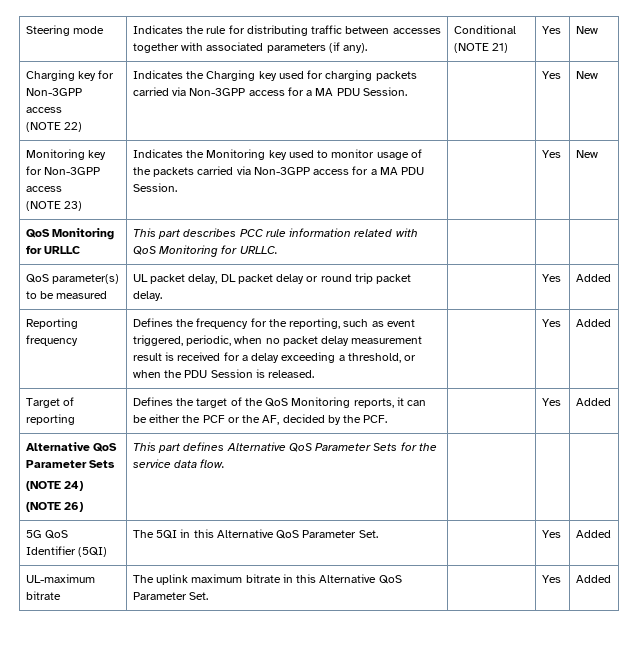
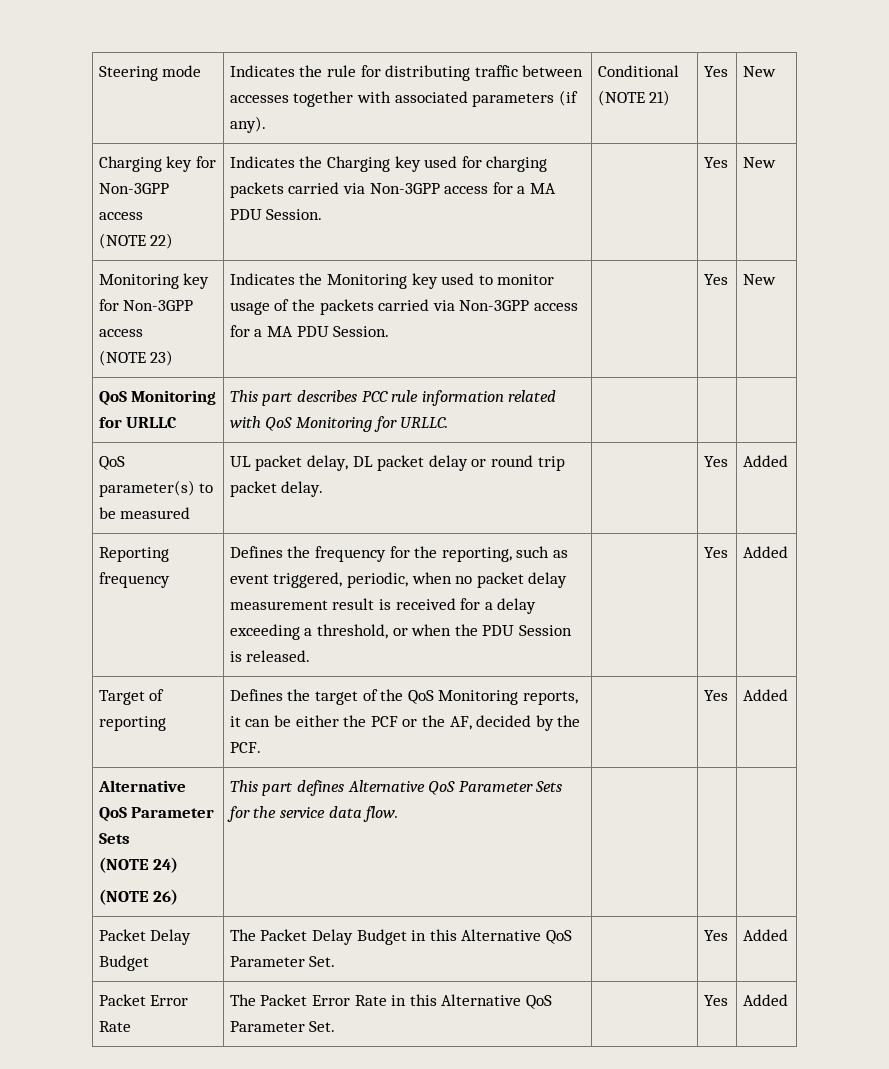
[25,530,69,539] [25,546,108,557] [132,530,178,539] 5G QoS Identifier (5QI) | The 5QI -> [98,929,192,945] [98,955,149,971] [229,929,407,945] Packet Delay Budget | The Packet Delay Budget
[25,574,95,583] [25,591,61,600] [132,574,281,585] UL-maximum bitrate | The uplink maximum bitrate -> [98,994,189,1006] [98,1021,131,1032] [229,994,387,1006] Packet Error Rate | The Packet Error Rate

